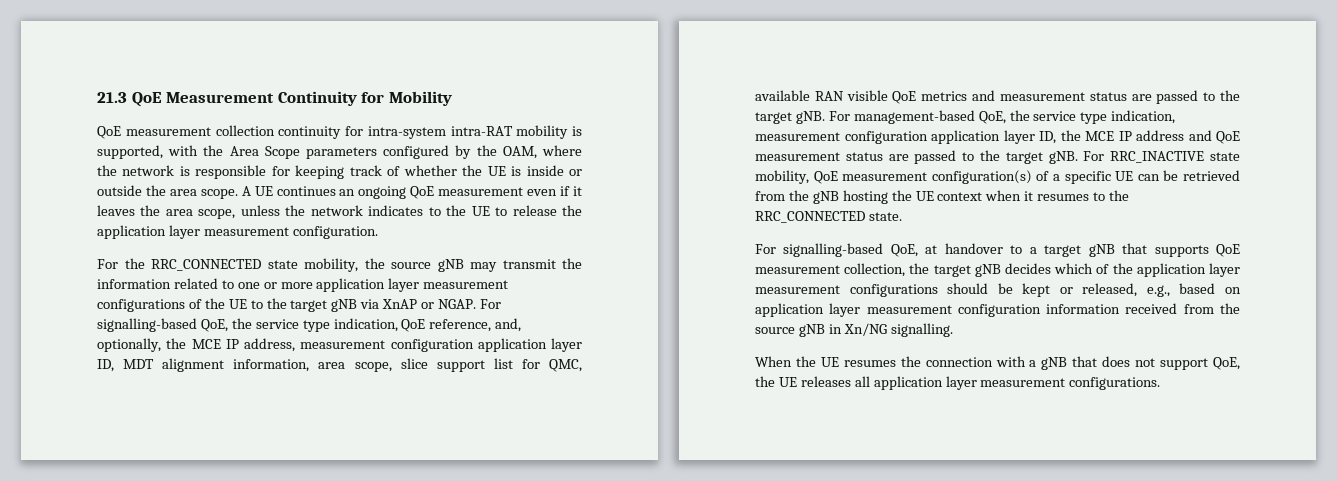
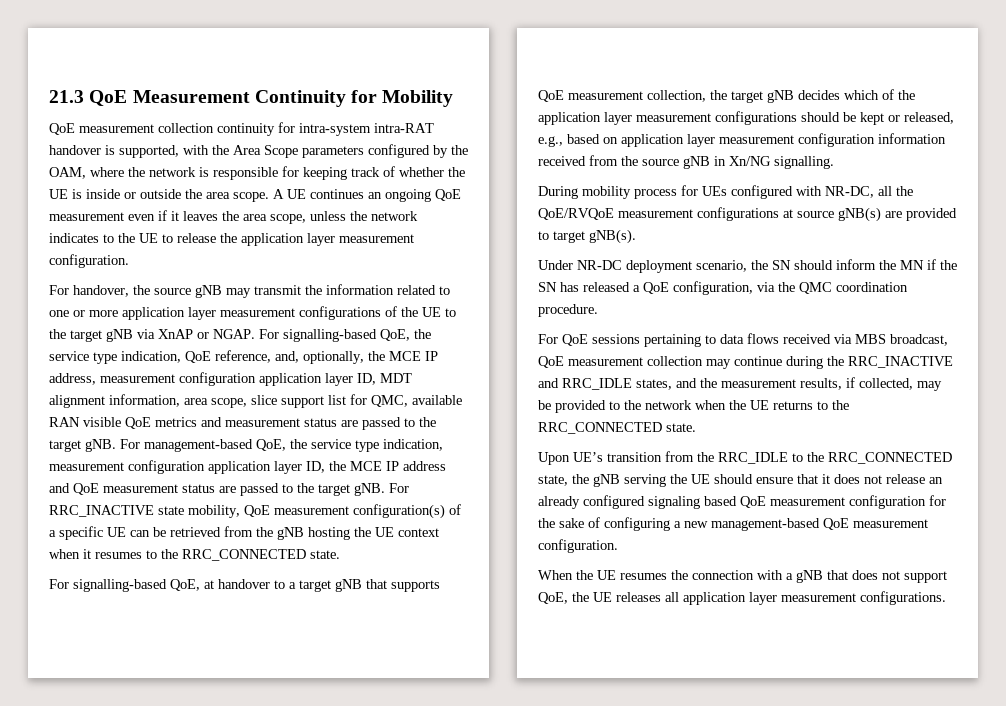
[516,125,569,139] mobility -> [49,145,101,155] handover
[124,258,358,272] the RRC_CONNECTED state mobility, -> [73,285,129,297] handover,
(953, 330) none -> [538,185,913,199] [538,207,957,222] [538,229,636,244] [538,259,957,273] [538,281,908,295] [538,304,598,317] [538,333,948,347] [538,356,953,369] [538,377,942,391] [538,400,849,413] [538,422,696,434] [538,451,952,465] [538,474,943,487] [538,495,946,509] [538,517,928,531] [538,539,618,553] // During mobility process for UEs configured with NR-DC, all the QoE/RVQoE measurement configurations at source gNB(s) are provided to target gNB(s). // Under NR-DC deployment scenario, the SN should inform the MN if the SN has released a QoE configuration, via the QMC coordination procedure. // For QoE sessions pertaining to data flows received via MBS broadcast, QoE measurement collection may continue during the RRC_INACTIVE and RRC_IDLE states, and the measurement results, if collected, may be provided to the network when the UE returns to the RRC_CONNECTED state. // Upon UE’s transition from the RRC_IDLE to the RRC_CONNECTED state, the gNB serving the UE should ensure that it does not release an already configured signaling based QoE measurement configuration for the sake of configuring a new management-based QoE measurement configuration.

